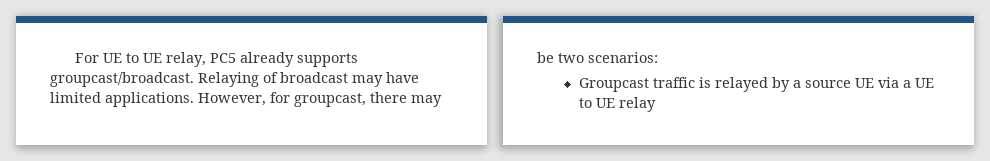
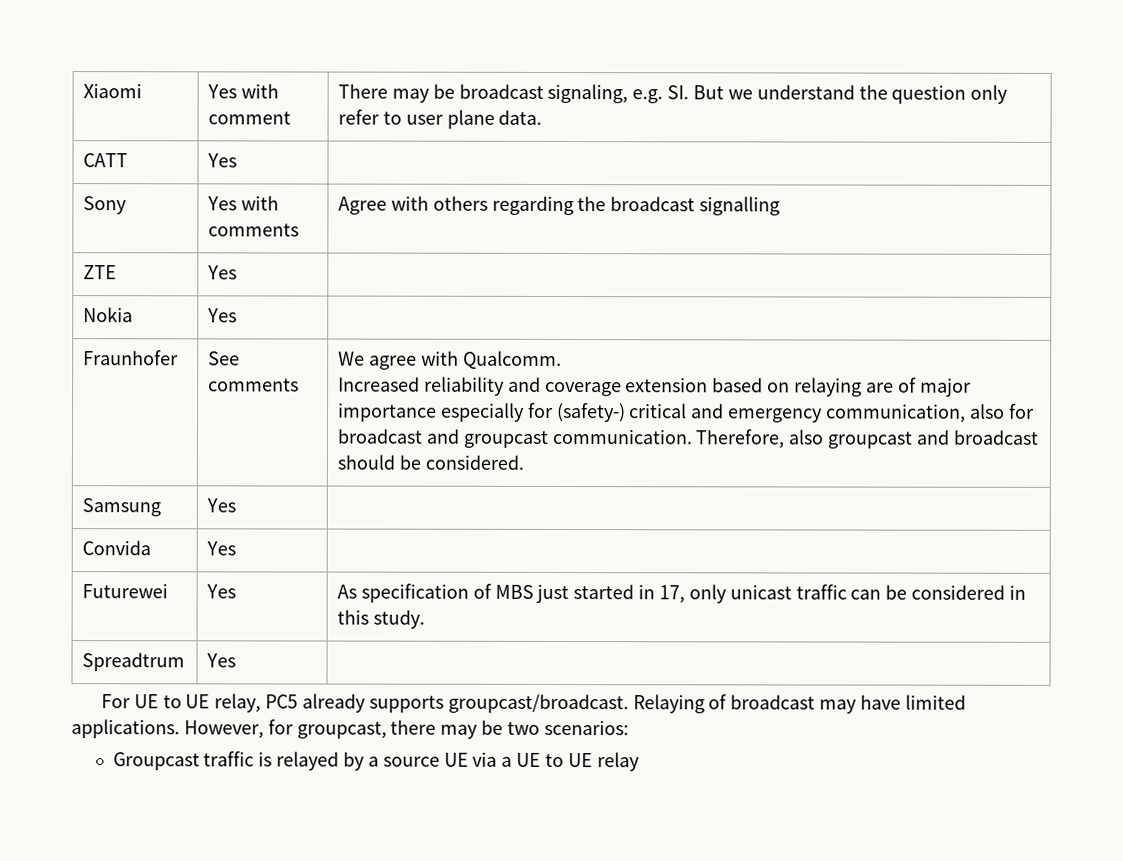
(75, 58) none -> [83,83,143,99] [207,83,279,99] [208,111,292,125] [338,83,1009,104] [338,109,543,129] [83,153,129,168] [207,153,238,168] [83,196,128,215] [207,195,279,211] [208,223,300,237] [338,195,781,216] [83,265,118,280] [207,265,238,280] [83,307,134,323] [207,308,238,323] [83,350,180,366] [208,351,241,366] [208,378,300,392] [338,350,562,370] [338,376,972,397] [338,402,1035,423] [337,428,1039,449] [337,454,524,470] [82,498,162,517] [206,498,237,513] [82,540,152,556] [206,541,237,556] [82,583,169,599] [206,584,237,599] [337,583,1027,604] [337,609,425,629] [82,652,186,672] [206,653,237,668] Xiaomi | Yes with comment | There may be broadcast signaling, e.g. SI. But we understand the question only refer to user plane data. // CATT | Yes | // Sony | Yes with comments | Agree with others regarding the broadcast signalling // ZTE | Yes | // Nokia | Yes | // Fraunhofer | See comments | We agree with Qualcomm. // Increased reliability and coverage extension based on relaying are of major importance especially for (safety-) critical and emergency communication, also for broadcast and groupcast communication. Therefore, also groupcast and broadcast should be considered. // Samsung | Yes | // Convida | Yes | // Futurewei | Yes | As specification of MBS just started in 17, only unicast traffic can be considered in this study. // Spreadtrum | Yes | //

